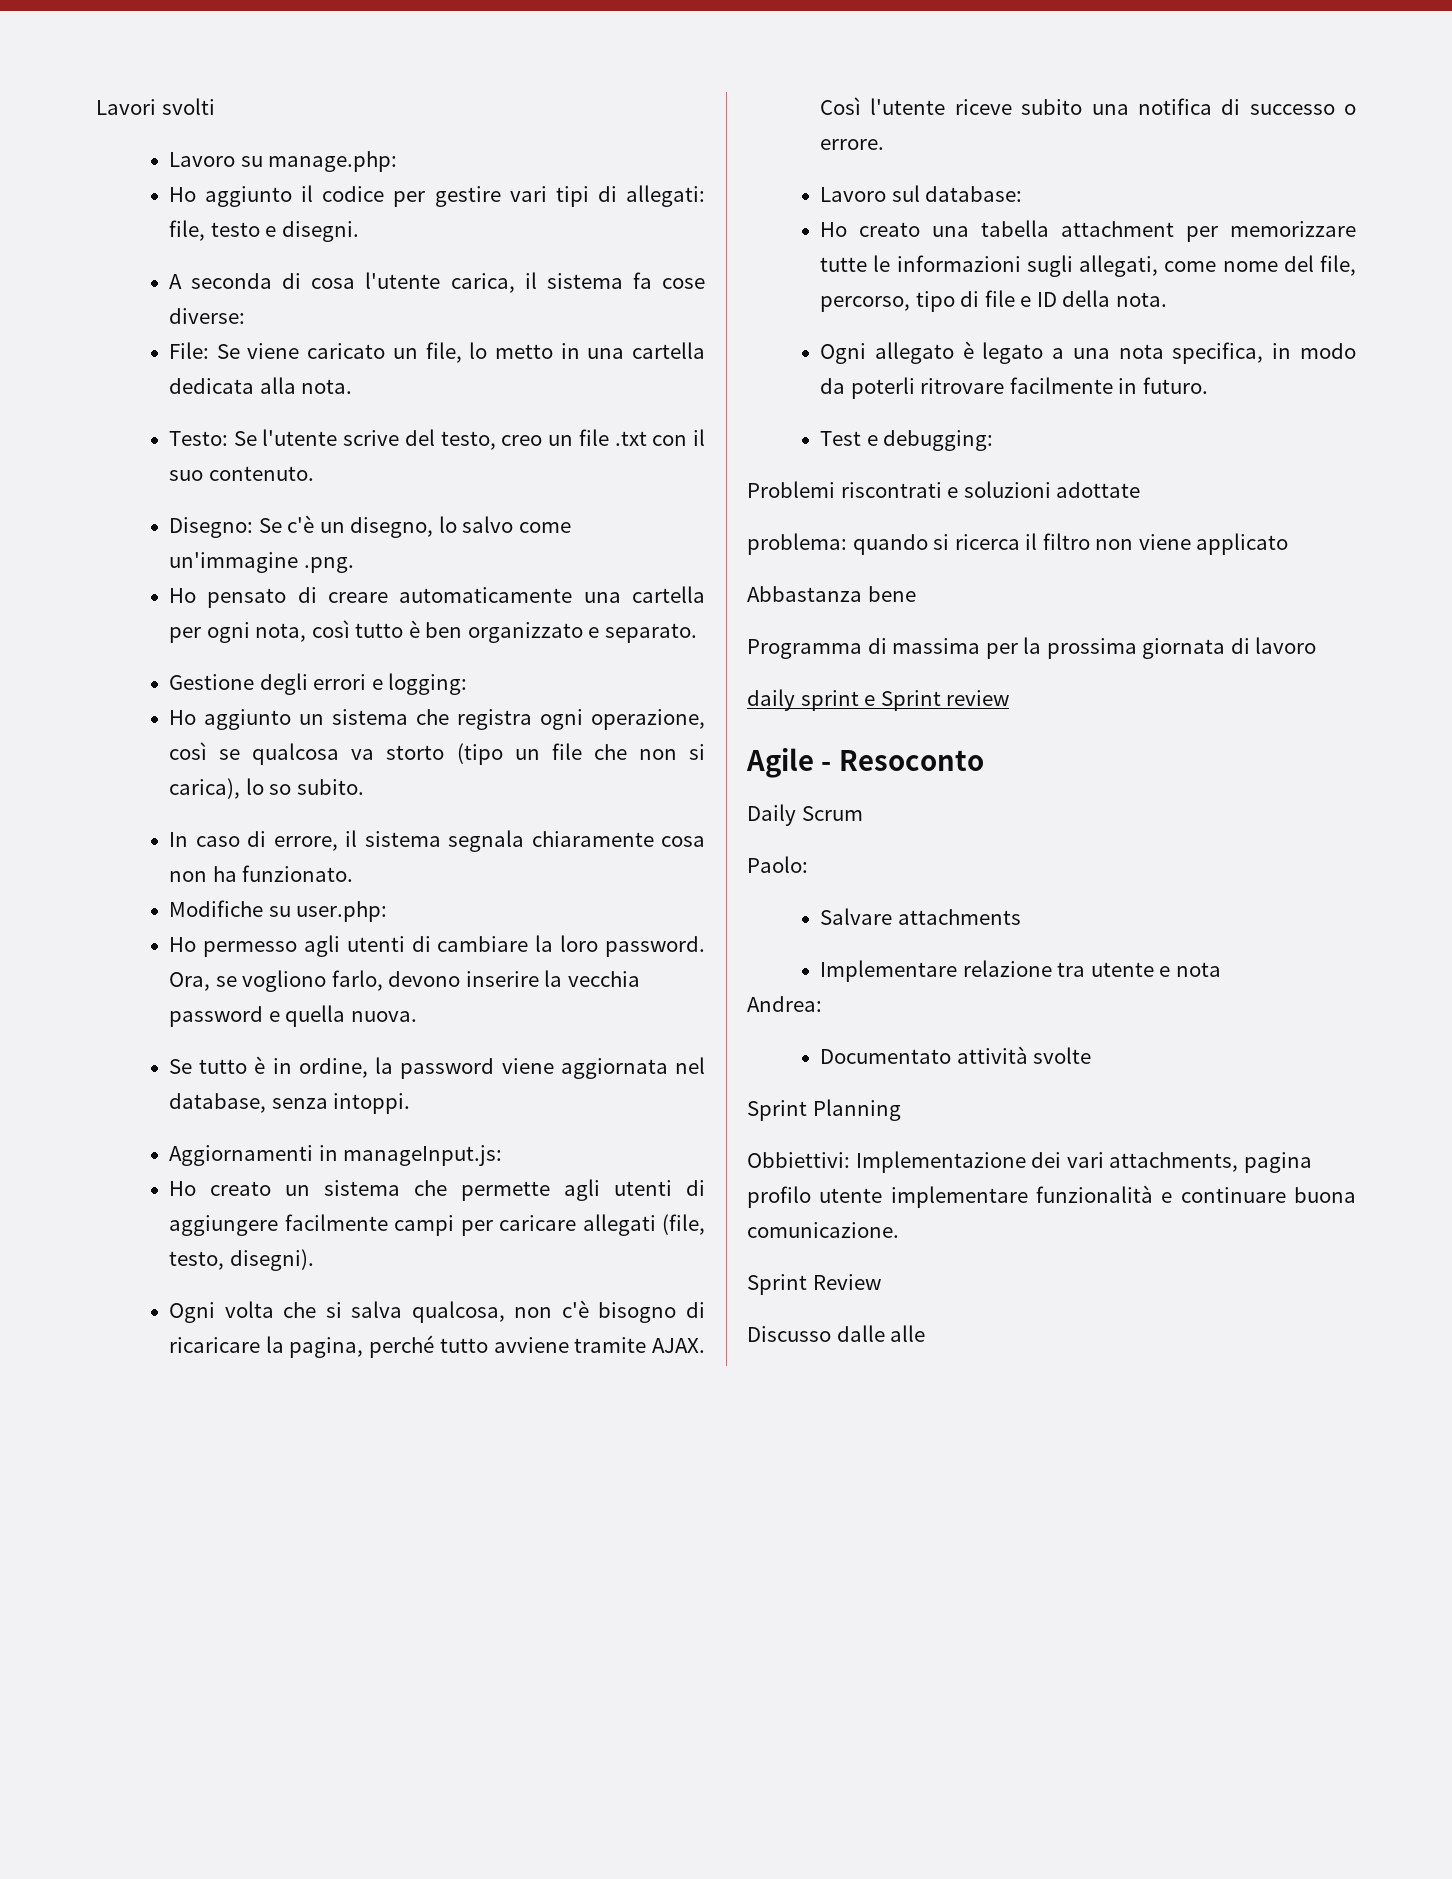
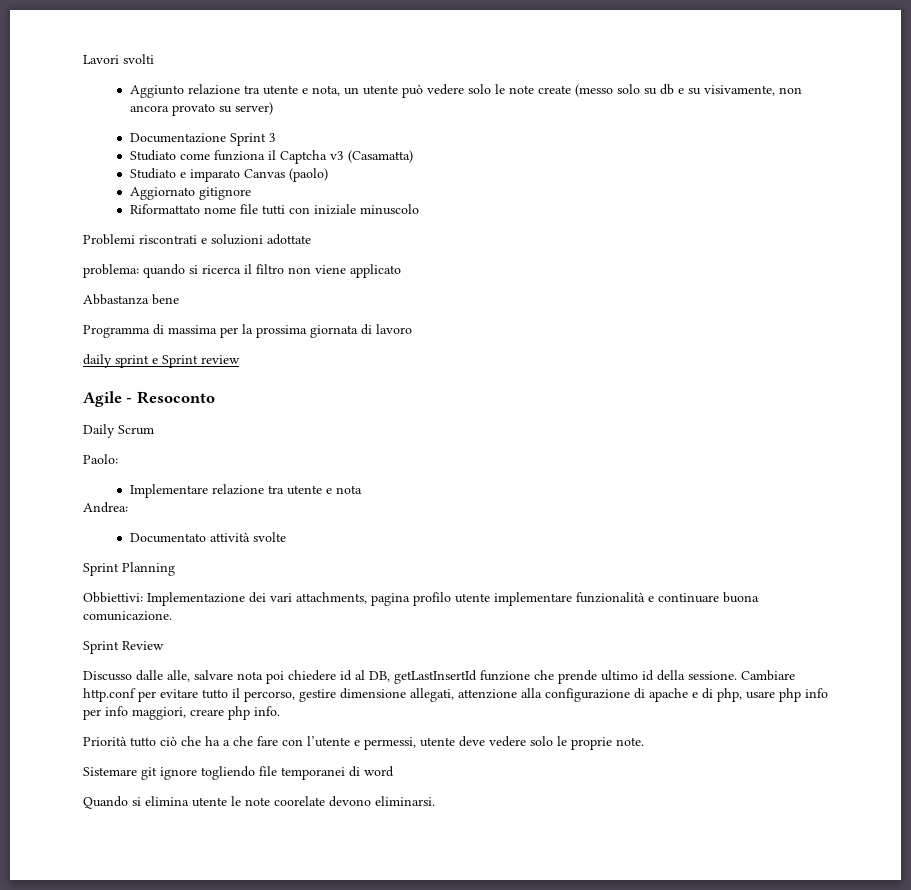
[169,151,398,172] [169,185,705,207] [169,220,359,242] [169,272,705,293] [169,308,246,324] [169,342,705,363] [169,377,353,394] [169,429,705,450] [169,466,314,481] [169,515,571,538] [169,552,354,573] [169,586,705,608] [169,620,697,643] [169,673,468,695] [169,709,705,730] [169,742,705,765] [169,778,364,799] [169,830,706,852] [169,865,354,882] [169,900,388,922] [169,935,706,957] [169,970,640,992] [169,1005,417,1027] [169,1056,706,1079] [169,1093,411,1114] [169,1145,503,1166] [169,1179,705,1201] [169,1214,705,1236] [169,1249,314,1271] [169,1300,705,1323] [169,1335,705,1358] [820,97,1356,115] [820,139,885,150] [820,185,1023,202] [820,220,1356,242] [820,255,1356,277] [820,290,1167,312] [820,341,1356,364] [820,377,1208,399] [820,430,994,451] Lavoro su manage.php: // Ho aggiunto il codice per gestire vari tipi di allegati: file, testo e disegni. // A seconda di cosa l'utente carica, il sistema fa cose diverse: // File: Se viene caricato un file, lo metto in una cartella dedicata alla nota. // Testo: Se l'utente scrive del testo, creo un file .txt con il suo contenuto. // Disegno: Se c'è un disegno, lo salvo come un'immagine .png. // Ho pensato di creare automaticamente una cartella per ogni nota, così tutto è ben organizzato e separato. // Gestione degli errori e logging: // Ho aggiunto un sistema che registra ogni operazione, così se qualcosa va storto (tipo un file che non si carica), lo so subito. // In caso di errore, il sistema segnala chiaramente cosa non ha funzionato. // Modifiche su user.php: // Ho permesso agli utenti di cambiare la loro password. Ora, se vogliono farlo, devono inserire la vecchia password e quella nuova. // Se tutto è in ordine, la password viene aggiornata nel database, senza intoppi. // Aggiornamenti in manageInput.js: // Ho creato un sistema che permette agli utenti di aggiungere facilmente campi per caricare allegati (file, testo, disegni). // Ogni volta che si salva qualcosa, non c'è bisogno di ricaricare la pagina, perché tutto avviene tramite AJAX. Così l'utente riceve subito una notifica di successo o errore. // Lavoro sul database: // Ho creato una tabella attachment per memorizzare tutte le informazioni sugli allegati, come nome del file, percorso, tipo di file e ID della nota. // Ogni allegato è legato a una nota specifica, in modo da poterli ritrovare facilmente in futuro. // Test e debugging: -> [129,84,802,98] [129,102,273,116] [129,133,276,146] [129,150,413,164] [129,168,328,182] [129,187,251,200] [129,204,419,215] Aggiunto relazione tra utente e nota, un utente può vedere solo le note create (messo solo su db e su visivamente, non ancora provato su server) // Documentazione Sprint 3 // Studiato come funziona il Captcha v3 (Casamatta) // Studiato e imparato Canvas (paolo) // Aggiornato gitignore // Riformattato nome file tutti con iniziale minuscolo
[820,908,1021,925] // Salvare attachments -> (118, 459) none
[890,1325,926,1342] alle -> [167,670,795,684] [83,688,828,702] [83,706,280,720] [83,736,644,750] [83,766,394,780] [83,796,435,809] alle, salvare nota poi chiedere id al DB, getLastInsertId funzione che prende ultimo id della sessione. Cambiare http.conf per evitare tutto il percorso, gestire dimensione allegati, attenzione alla configurazione di apache e di php, usare php info per info maggiori, creare php info. // Priorità tutto ciò che ha a che fare con l’utente e permessi, utente deve vedere solo le proprie note. // Sistemare git ignore togliendo file temporanei di word // Quando si elimina utente le note coorelate devono eliminarsi.

